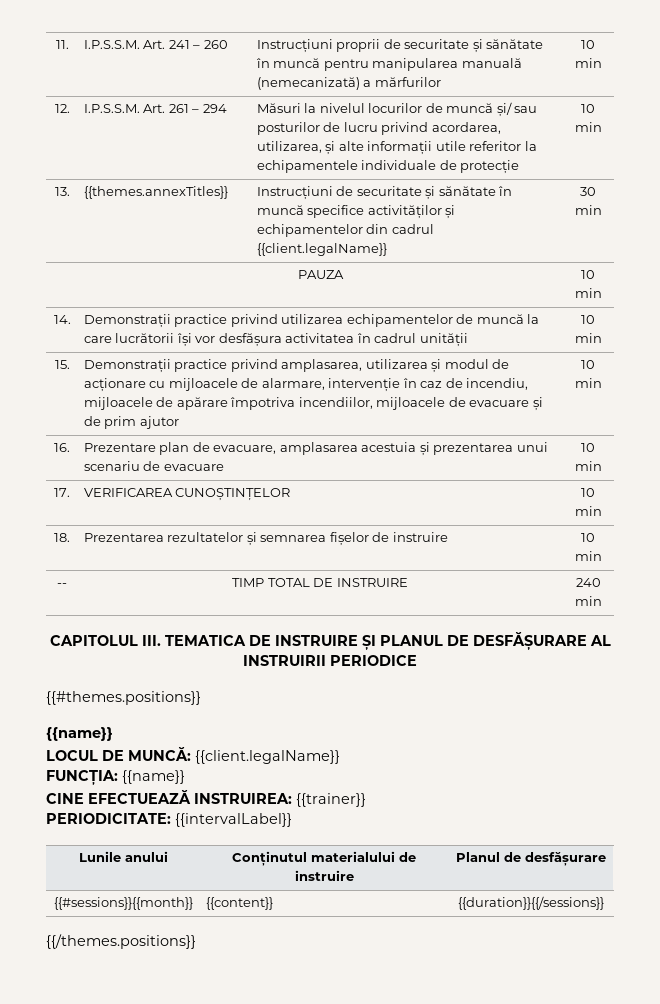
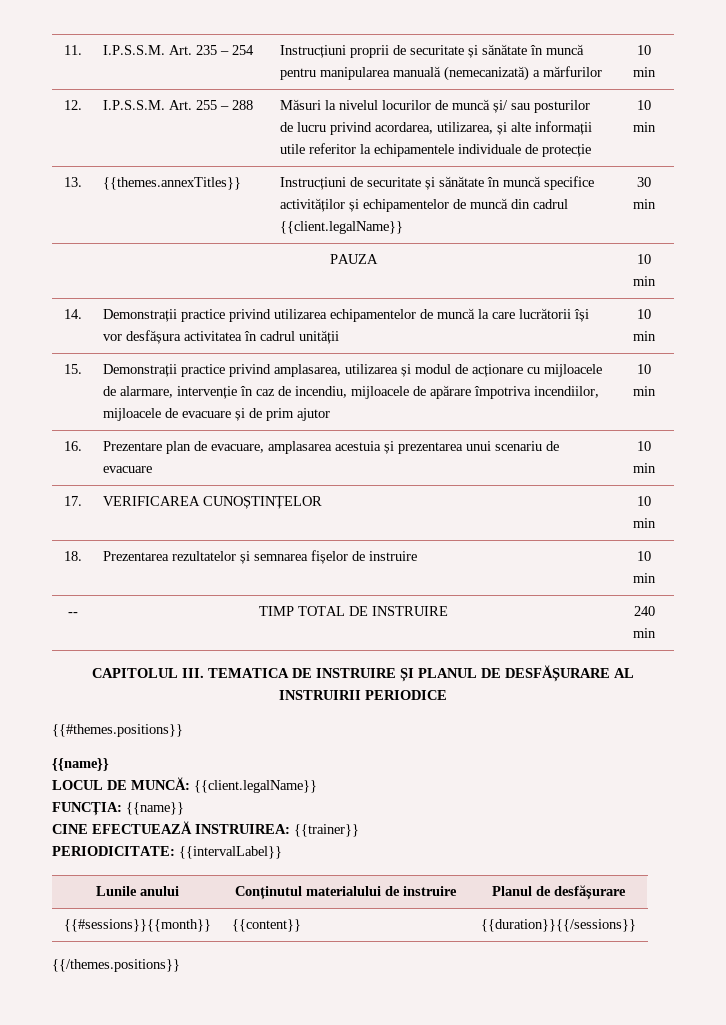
[168,40,228,49] 241 – 260 -> [195,45,254,55] 235 – 254
[168,104,227,113] 261 – 294 -> [195,100,253,110] 255 – 288
(363, 230) none -> [452,198,508,209] de muncă

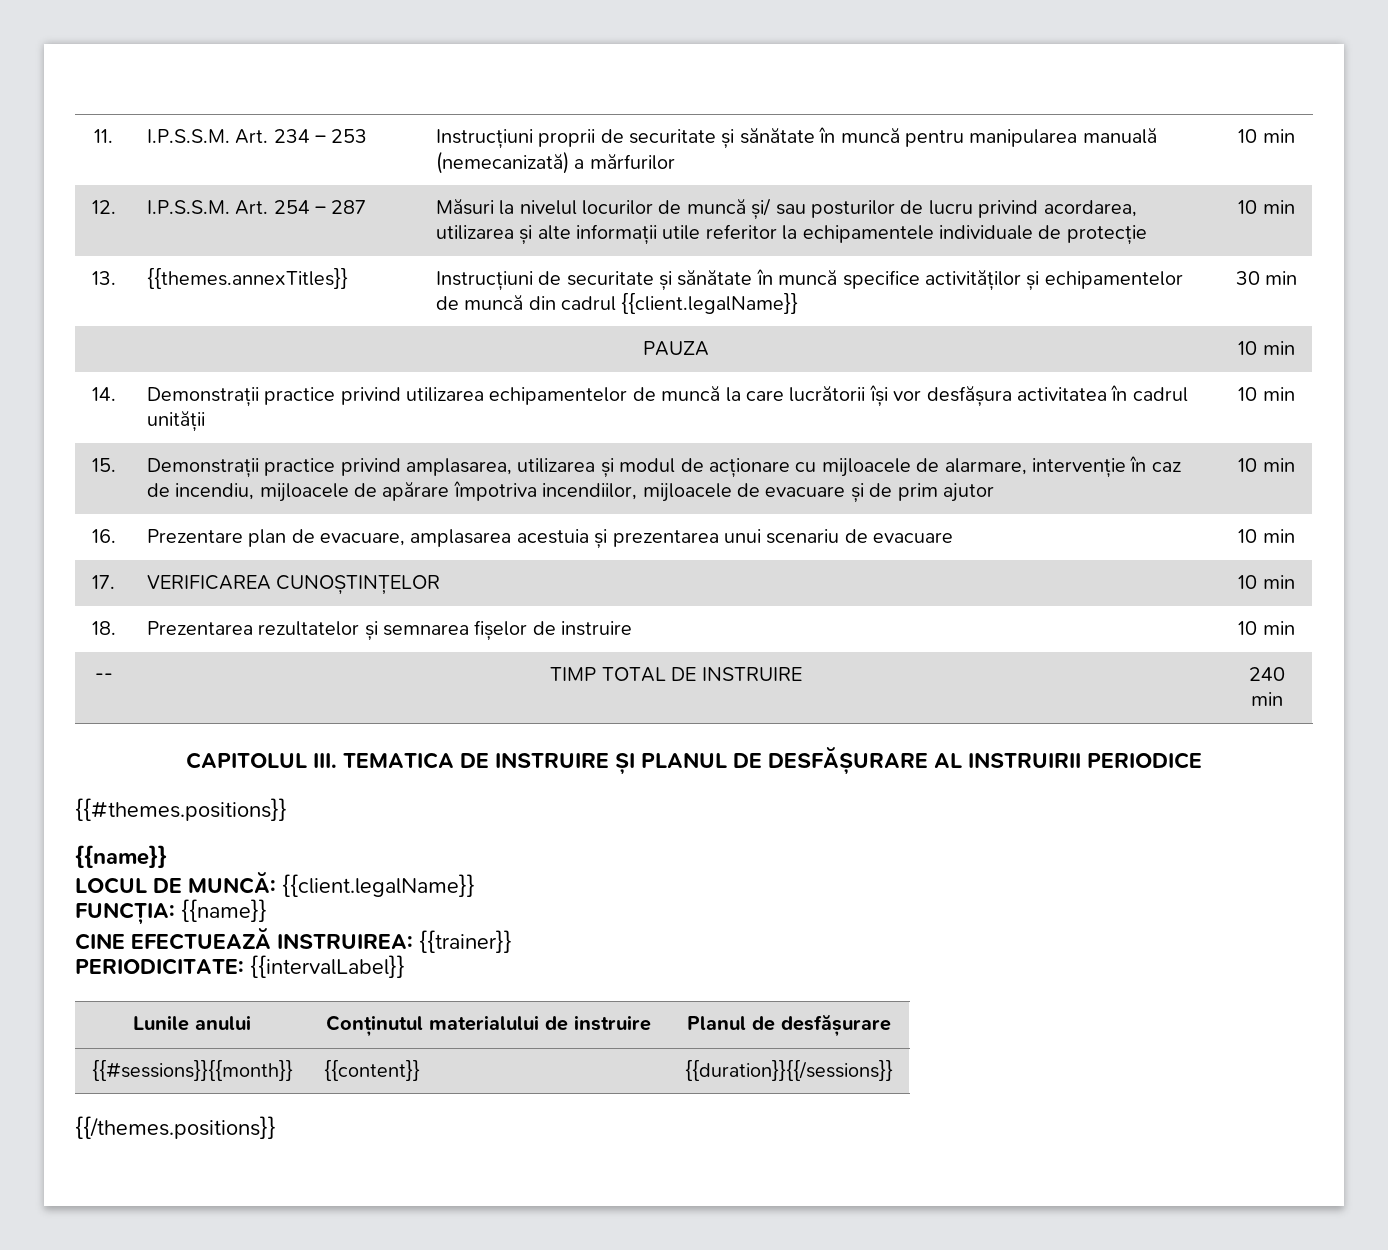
[195,45,254,55] 235 – 254 -> [273,129,368,143] 234 – 253
[195,100,253,110] 255 – 288 -> [273,200,367,214] 254 – 287
[436,122,493,134] utilizarea, -> [435,225,514,240] utilizarea

